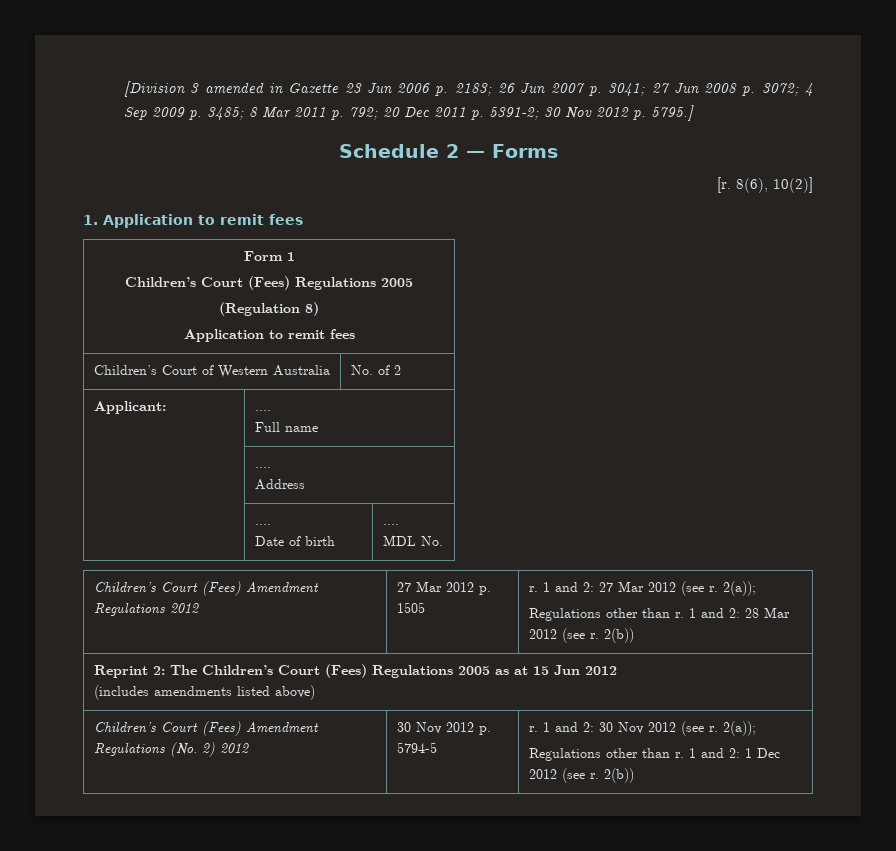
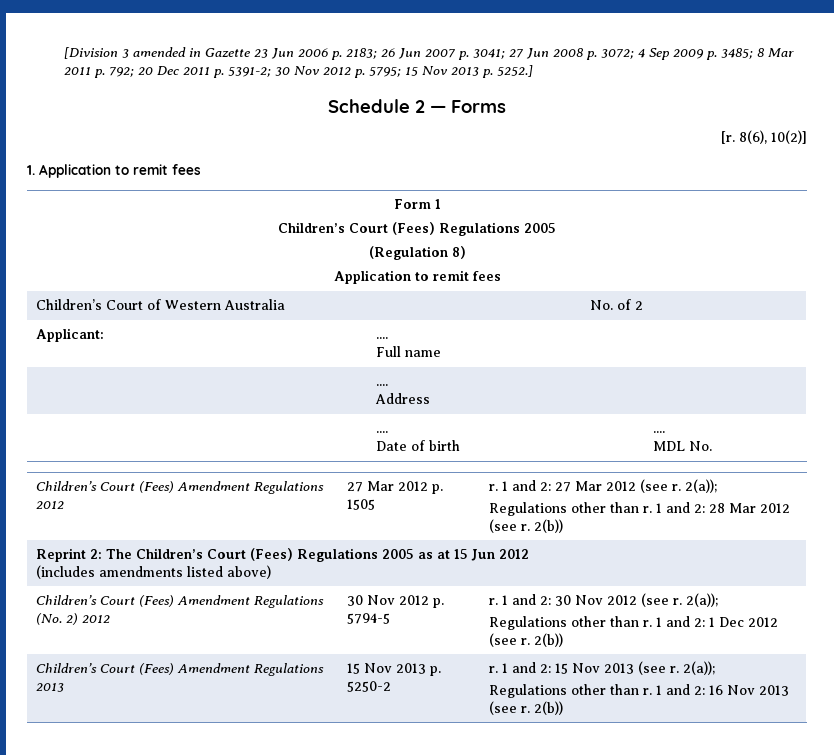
[651,105,695,121] 5795.] -> [369,65,534,78] 5795; 15 Nov 2013 p. 5252.]
(634, 775) none -> [36,663,325,676] [36,683,65,692] [347,663,442,676] [347,681,392,692] [489,661,716,675] [489,684,790,698] [489,701,564,715] // Children’s Court (Fees) Amendment Regulations 2013 | 15 Nov 2013 p. 5250-2 | r. 1 and 2: 15 Nov 2013 (see r. 2(a)); // Regulations other than r. 1 and 2: 16 Nov 2013 (see r. 2(b))

